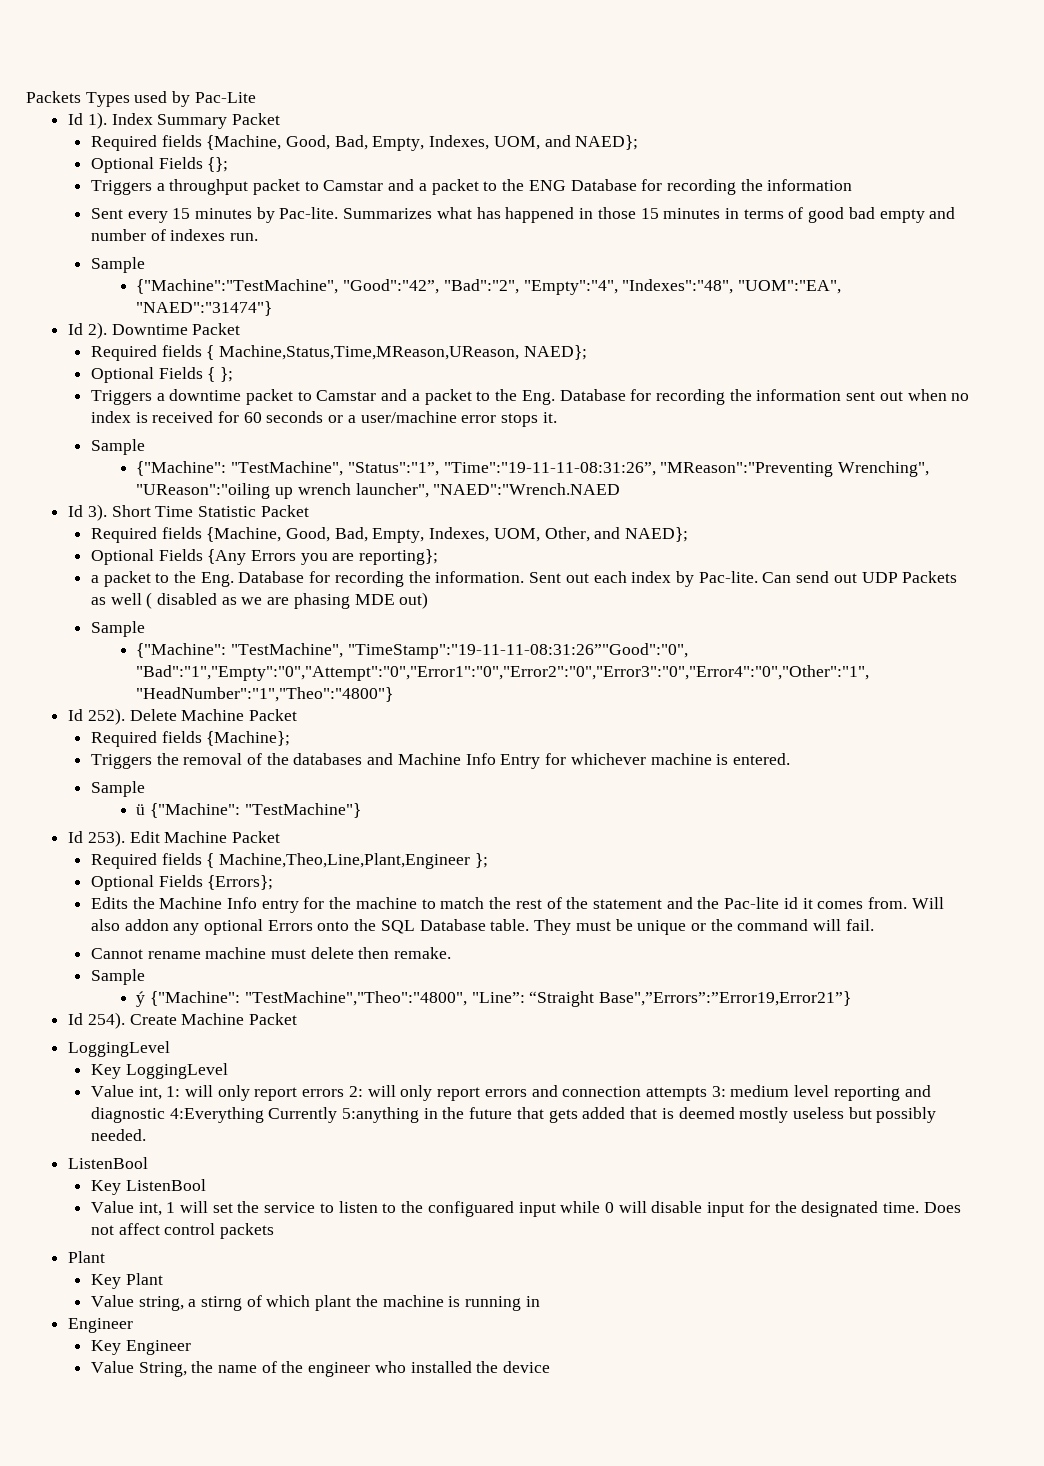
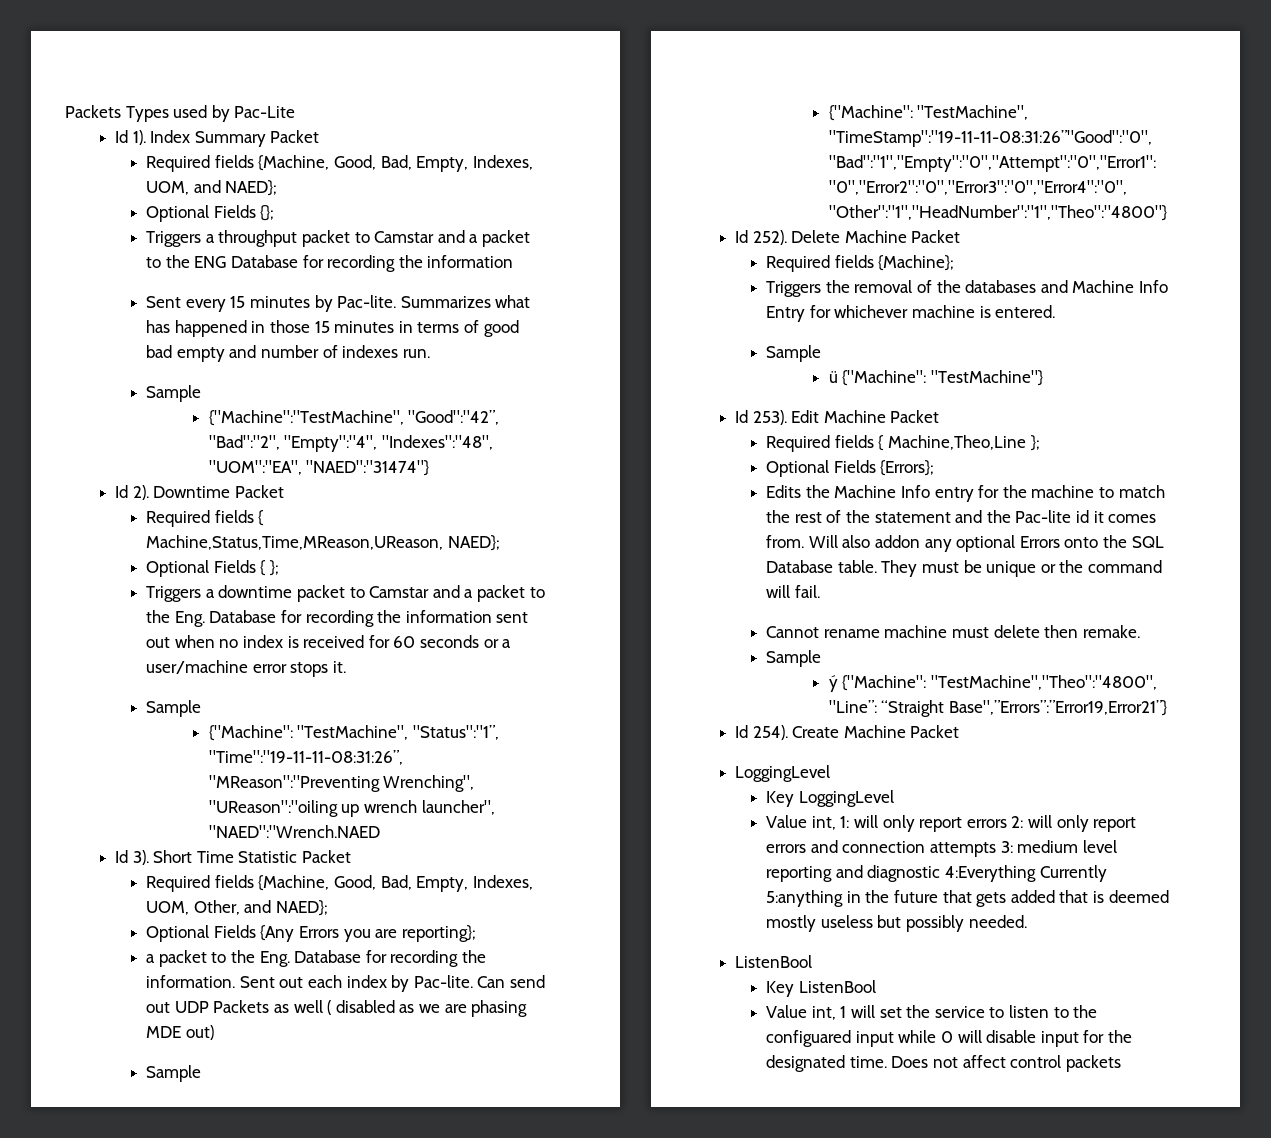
[219,853,471,869] Machine,Theo,Line,Plant,Engineer -> [888,435,1027,450] Machine,Theo,Line
[68,1251,106,1263] [90,1273,163,1289] [90,1295,540,1311] [68,1318,134,1333] [90,1340,191,1355] [90,1361,551,1377] // Plant // Key Plant // Value string, a stirng of which plant the machine is running in // Engineer // Key Engineer // Value String, the name of the engineer who installed the device -> (1121, 1063) none

